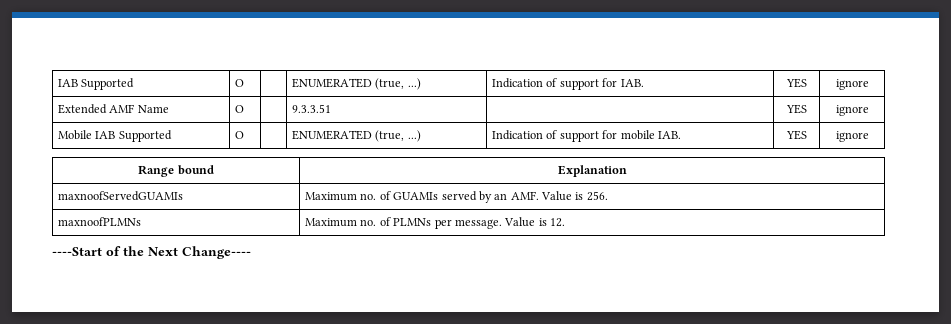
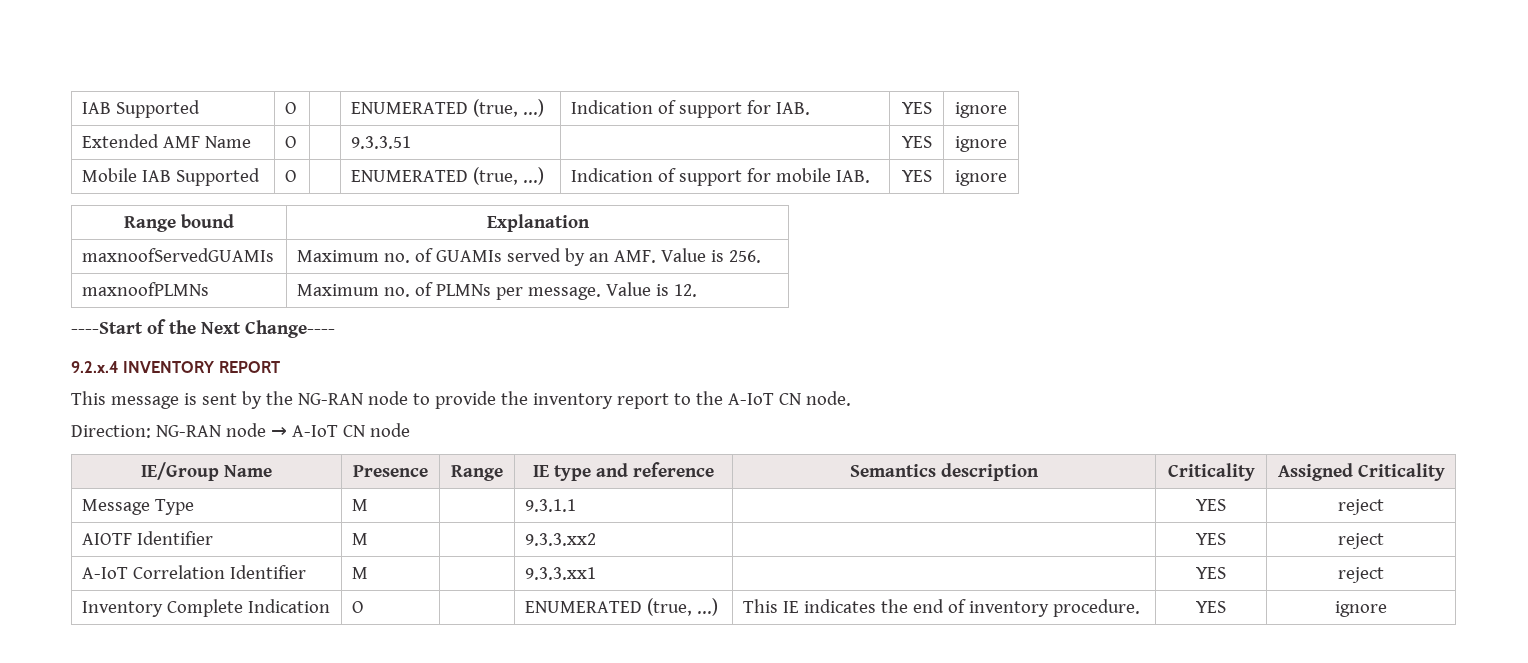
(251, 252) none -> [71,361,280,373] [71,391,851,409] [71,423,410,438] [141,462,272,481] [353,465,428,477] [451,465,503,481] [533,462,714,481] [850,463,1039,481] [1167,463,1255,481] [1277,463,1445,481] [82,499,195,515] [352,499,369,511] [525,499,577,512] [1196,499,1226,511] [1338,499,1384,515] [82,531,214,545] [352,533,369,545] [525,533,597,546] [1196,533,1226,545] [1338,533,1384,549] [82,565,307,579] [352,567,369,579] [525,567,597,580] [1196,567,1226,579] [1338,567,1384,583] [82,599,331,617] [352,601,365,613] [525,598,719,616] [743,599,1141,617] [1196,601,1226,613] [1335,601,1387,617] // 9.2.x.4 INVENTORY REPORT // This message is sent by the NG-RAN node to provide the inventory report to the A-IoT CN node. // Direction: NG-RAN node → A-IoT CN node // IE/Group Name | Presence | Range | IE type and reference | Semantics description | Criticality | Assigned Criticality // Message Type | M | | 9.3.1.1 | | YES | reject // AIOTF Identifier | M | | 9.3.3.xx2 | | YES | reject // A-IoT Correlation Identifier | M | | 9.3.3.xx1 | | YES | reject // Inventory Complete Indication | O | | ENUMERATED (true, ...) | This IE indicates the end of inventory procedure. | YES | ignore

